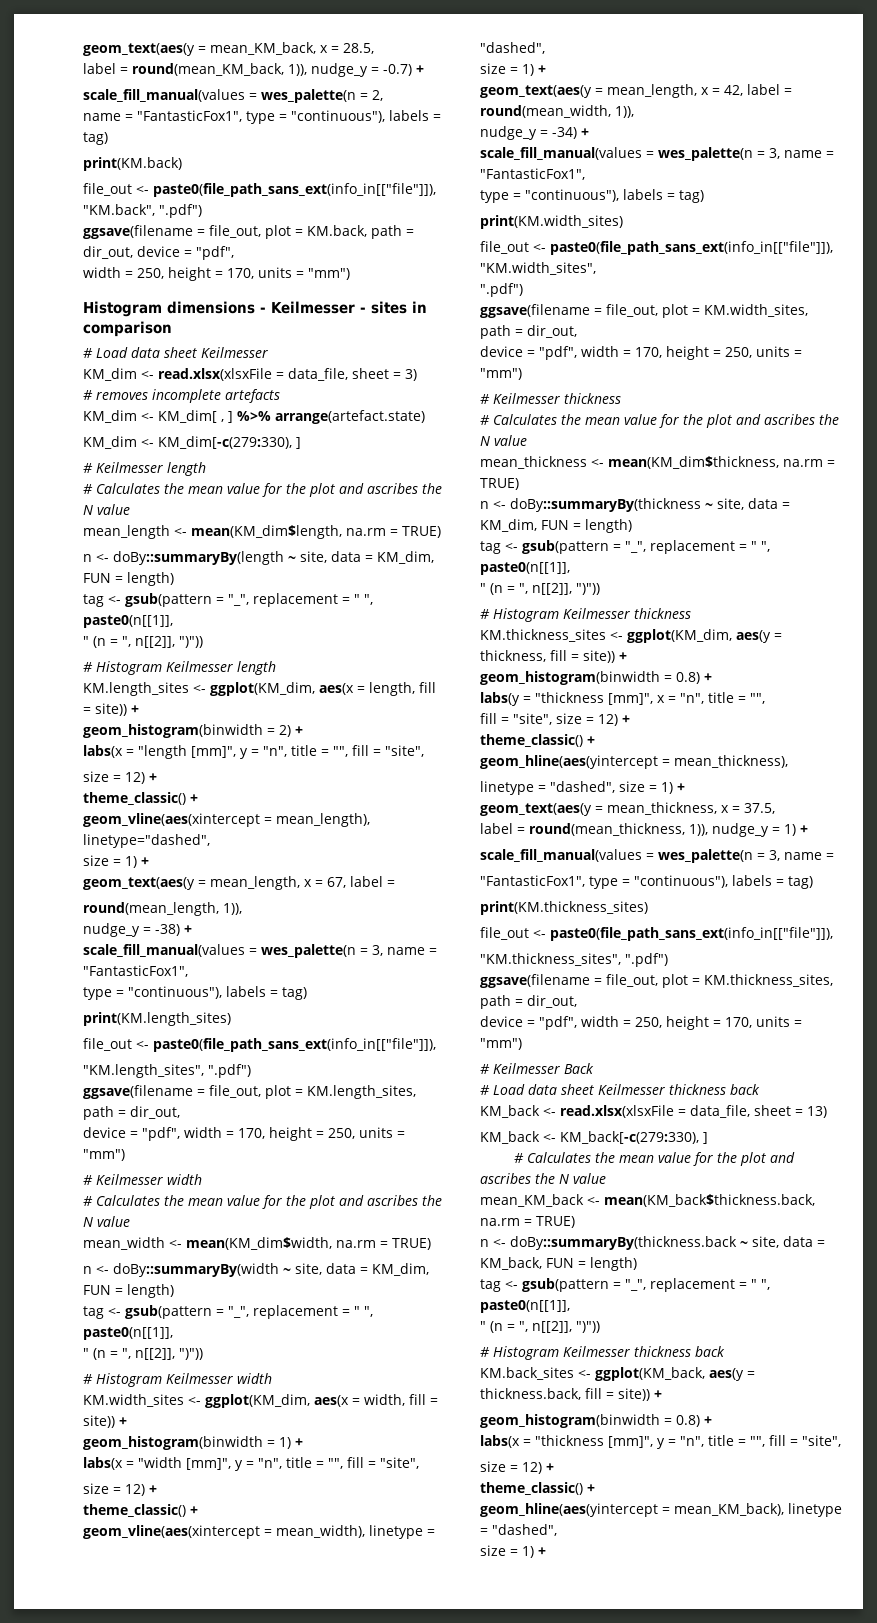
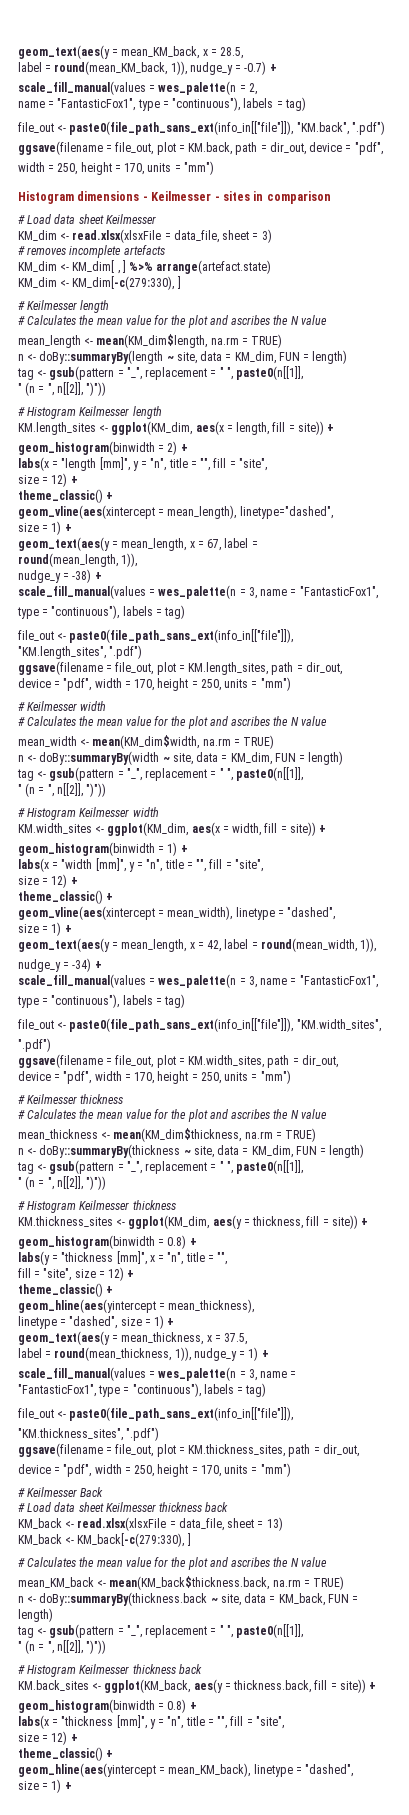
[83,157,182,171] // print(KM.back) -> (306, 104) none
[83,1012,231,1026] // print(KM.length_sites) -> (186, 612) none
[480,215,623,229] // print(KM.width_sites) -> (186, 1001) none
[480,901,648,915] // print(KM.thickness_sites) -> (267, 1390) none

